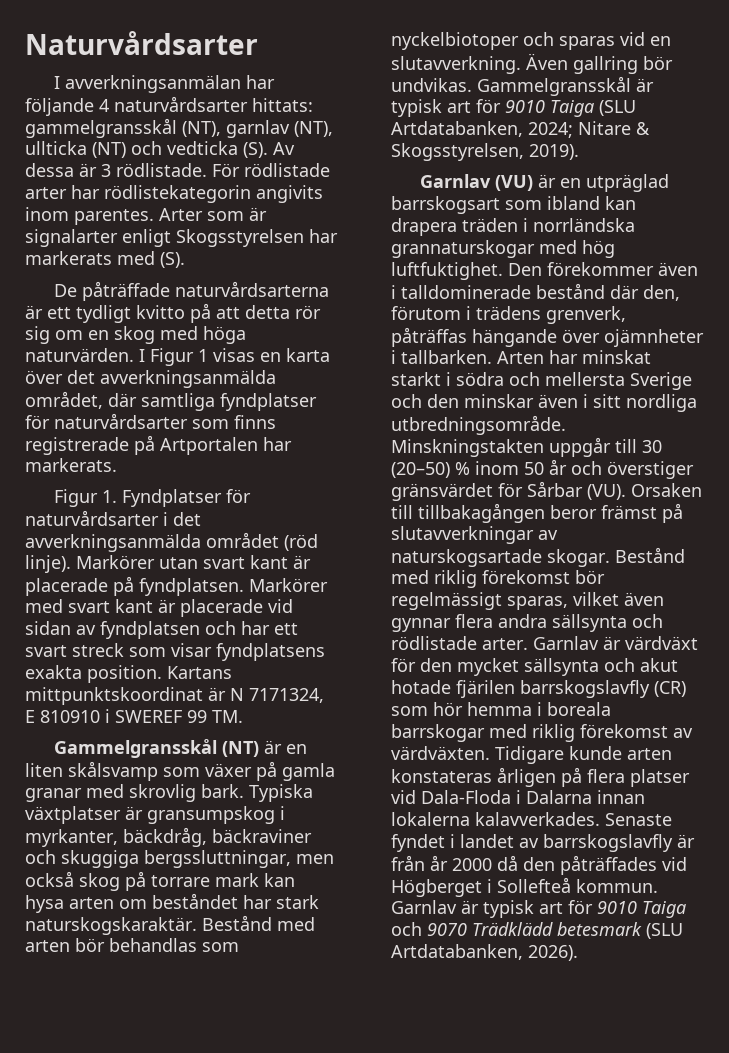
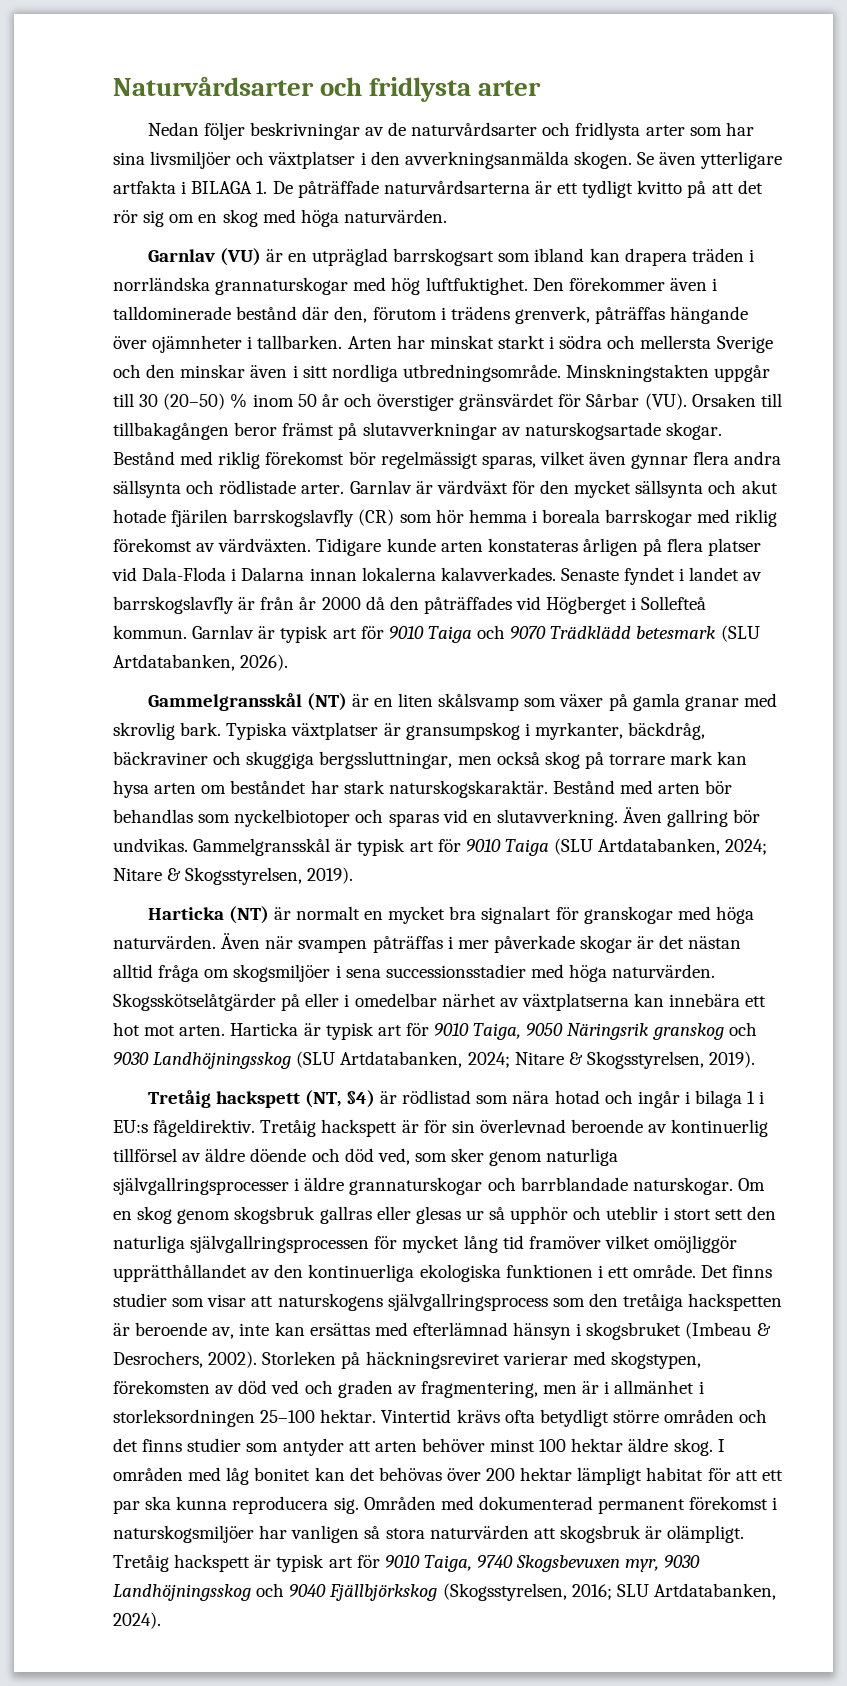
[53,75,275,93] [25,96,313,116] [25,118,333,138] [25,141,295,158] [25,163,330,177] [25,185,323,203] [25,207,267,225] [25,229,338,247] [25,251,185,268] // I avverkningsanmälan har följande 4 naturvårdsarter hittats: gammelgransskål (NT), garnlav (NT), ullticka (NT) och vedticka (S). Av dessa är 3 rödlistade. För rödlistade arter har rödlistekategorin angivits inom parentes. Arter som är signalarter enligt Skogsstyrelsen har markerats med (S). // -> [320,77,542,102] [147,122,754,140] [113,151,783,169] [113,180,268,194] och fridlysta arter // Nedan följer beskrivningar av de naturvårdsarter och fridlysta arter som har sina livsmiljöer och växtplatser i den avverkningsanmälda skogen. Se även ytterligare artfakta i BILAGA 1.
[245,305,290,319] detta -> [737,180,763,194] det
[139,348,330,366] [25,370,276,388] [25,391,317,411] [25,413,276,429] [25,435,292,455] [25,458,117,472] [53,489,251,507] [25,510,201,526] [25,532,318,552] [25,555,311,573] [25,576,328,596] [25,599,293,617] [25,621,298,639] [25,643,325,661] [25,665,232,683] [25,687,324,705] [25,709,243,723] [53,739,307,758] [25,761,335,781] [25,784,313,802] [25,806,285,824] [25,827,312,847] [25,850,334,868] [25,871,295,891] [25,893,319,913] [25,915,315,935] [25,938,239,952] [391,32,671,50] [391,53,673,74] [391,76,654,96] [391,99,636,117] [391,121,650,138] [391,143,579,161] I Figur 1 visas en karta över det avverkningsanmälda området, där samtliga fyndplatser för naturvårdsarter som finns registrerade på Artportalen har markerats. // Figur 1. Fyndplatser för naturvårdsarter i det avverkningsanmälda området (röd linje). Markörer utan svart kant är placerade på fyndplatsen. Markörer med svart kant är placerade vid sidan av fyndplatsen och har ett svart streck som visar fyndplatsens exakta position. Kartans mittpunktskoordinat är N 7171324, E 810910 i SWEREF 99 TM. // Gammelgransskål (NT) är en liten skålsvamp som växer på gamla granar med skrovlig bark. Typiska växtplatser är gransumpskog i myrkanter, bäckdråg, bäckraviner och skuggiga bergssluttningar, men också skog på torrare mark kan hysa arten om beståndet har stark naturskogskaraktär. Bestånd med arten bör behandlas som nyckelbiotoper och sparas vid en slutavverkning. Även gallring bör undvikas. Gammelgransskål är typisk art för 9010 Taiga (SLU Artdatabanken, 2024; Nitare & Skogsstyrelsen, 2019). -> (447, 216) none
(578, 953) none -> [147,693,777,711] [113,722,706,740] [113,751,748,769] [113,780,733,798] [113,807,761,827] [113,838,768,856] [113,867,354,885] [147,906,754,924] [113,933,742,953] [113,964,716,982] [113,993,767,1011] [113,1022,757,1040] [113,1051,756,1069] [147,1090,765,1108] [113,1119,769,1137] [113,1148,619,1166] [113,1177,765,1195] [113,1206,776,1224] [113,1235,738,1253] [113,1264,773,1282] [113,1293,783,1311] [113,1322,771,1340] [113,1351,701,1369] [113,1380,704,1398] [113,1409,768,1427] [113,1438,725,1456] [113,1467,783,1485] [113,1496,778,1514] [113,1525,745,1543] [113,1554,701,1572] [113,1583,776,1601] [113,1612,161,1629] // Gammelgransskål (NT) är en liten skålsvamp som växer på gamla granar med skrovlig bark. Typiska växtplatser är gransumpskog i myrkanter, bäckdråg, bäckraviner och skuggiga bergssluttningar, men också skog på torrare mark kan hysa arten om beståndet har stark naturskogskaraktär. Bestånd med arten bör behandlas som nyckelbiotoper och sparas vid en slutavverkning. Även gallring bör undvikas. Gammelgransskål är typisk art för 9010 Taiga (SLU Artdatabanken, 2024; Nitare & Skogsstyrelsen, 2019). // Harticka (NT) är normalt en mycket bra signalart för granskogar med höga naturvärden. Även när svampen påträffas i mer påverkade skogar är det nästan alltid fråga om skogsmiljöer i sena successionsstadier med höga naturvärden. Skogsskötselåtgärder på eller i omedelbar närhet av växtplatserna kan innebära ett hot mot arten. Harticka är typisk art för 9010 Taiga, 9050 Näringsrik granskog och 9030 Landhöjningsskog (SLU Artdatabanken, 2024; Nitare & Skogsstyrelsen, 2019). // Tretåig hackspett (NT, §4) är rödlistad som nära hotad och ingår i bilaga 1 i EU:s fågeldirektiv. Tretåig hackspett är för sin överlevnad beroende av kontinuerlig tillförsel av äldre döende och död ved, som sker genom naturliga självgallringsprocesser i äldre grannaturskogar och barrblandade naturskogar. Om en skog genom skogsbruk gallras eller glesas ur så upphör och uteblir i stort sett den naturliga självgallringsprocessen för mycket lång tid framöver vilket omöjliggör upprätthållandet av den kontinuerliga ekologiska funktionen i ett område. Det finns studier som visar att naturskogens självgallringsprocess som den tretåiga hackspetten är beroende av, inte kan ersättas med efterlämnad hänsyn i skogsbruket (Imbeau & Desrochers, 2002). Storleken på häckningsreviret varierar med skogstypen, förekomsten av död ved och graden av fragmentering, men är i allmänhet i storleksordningen 25–100 hektar. Vintertid krävs ofta betydligt större områden och det finns studier som antyder att arten behöver minst 100 hektar äldre skog. I områden med låg bonitet kan det behövas över 200 hektar lämpligt habitat för att ett par ska kunna reproducera sig. Områden med dokumenterad permanent förekomst i naturskogsmiljöer har vanligen så stora naturvärden att skogsbruk är olämpligt. Tretåig hackspett är typisk art för 9010 Taiga, 9740 Skogsbevuxen myr, 9030 Landhöjningsskog och 9040 Fjällbjörkskog (Skogsstyrelsen, 2016; SLU Artdatabanken, 2024).

